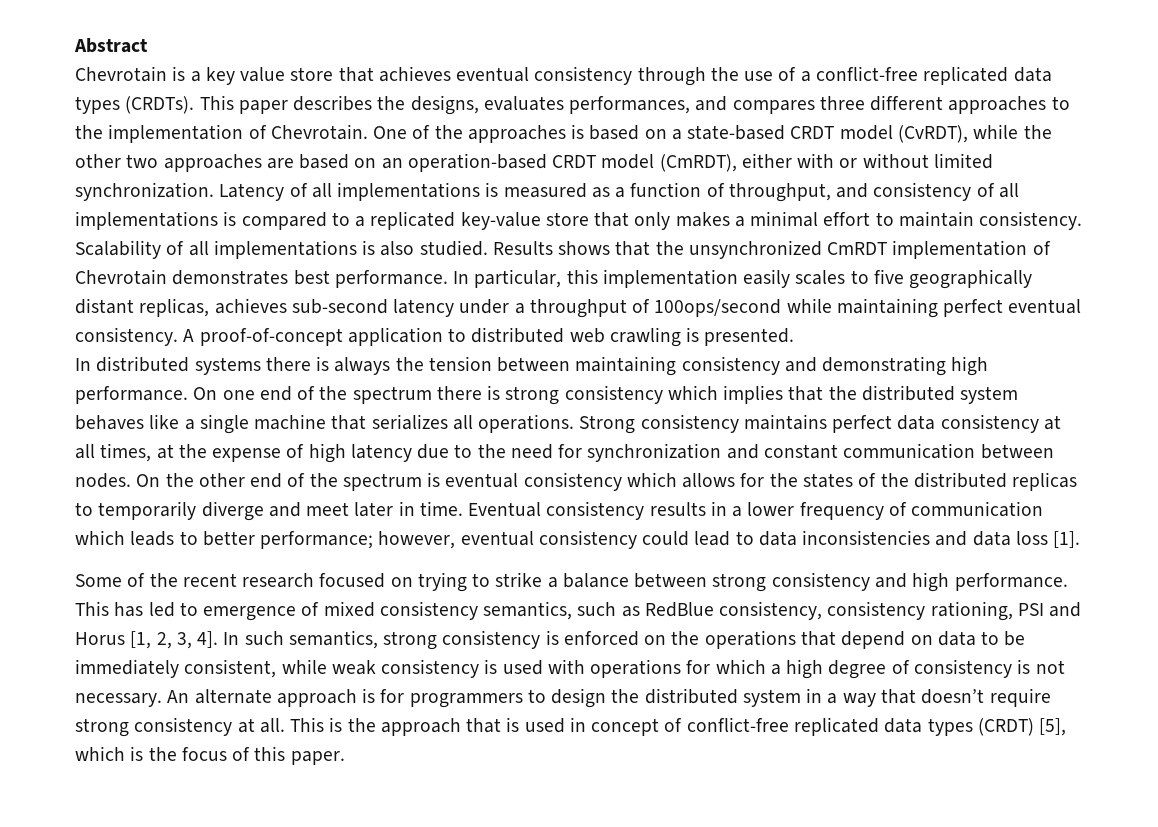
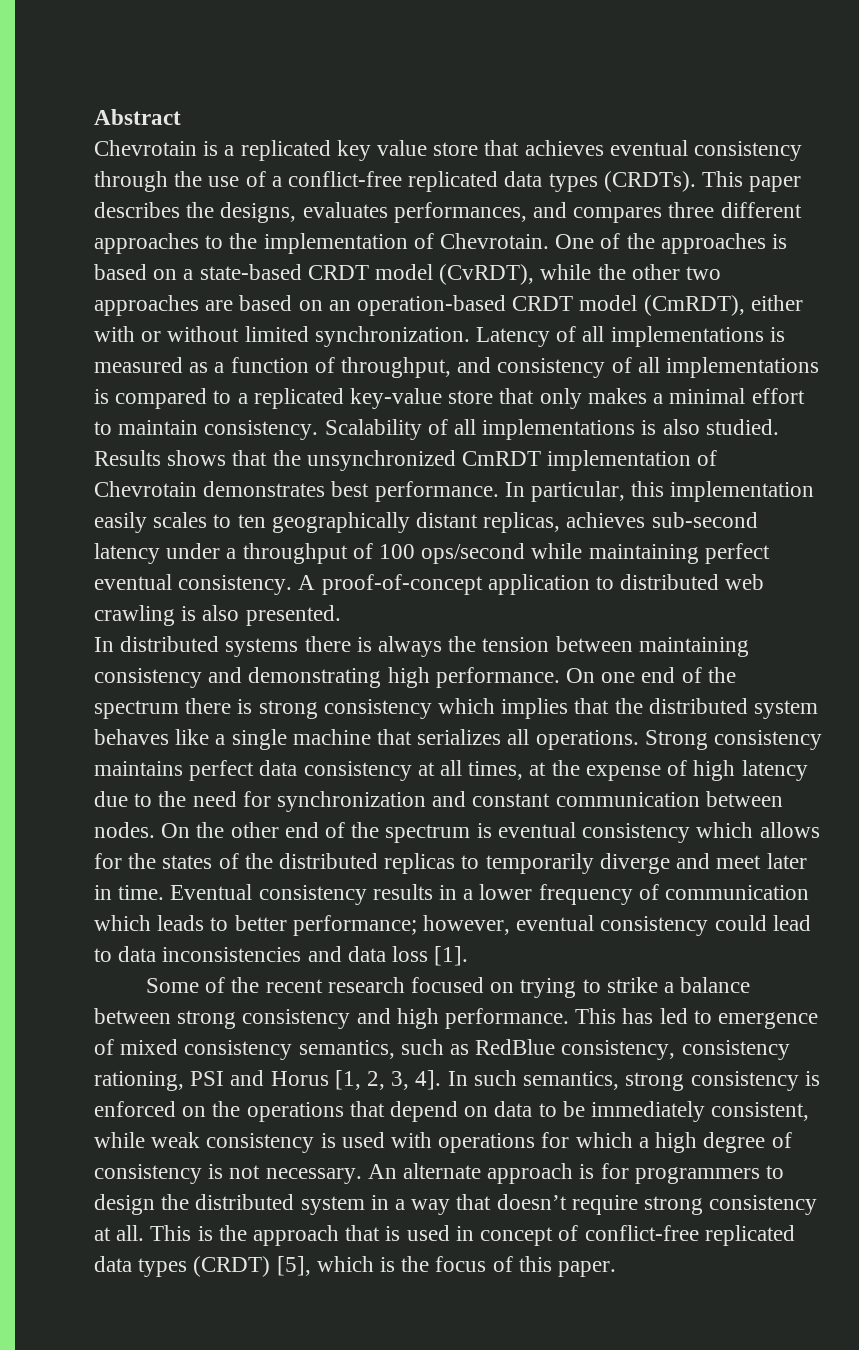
(201, 76) none -> [240,140,331,161] replicated
[873,269,904,284] five -> [237,514,266,528] ten
[654,299,782,317] 100ops/second -> [379,543,526,564] 100 ops/second
(700, 334) none -> [202,605,240,621] also

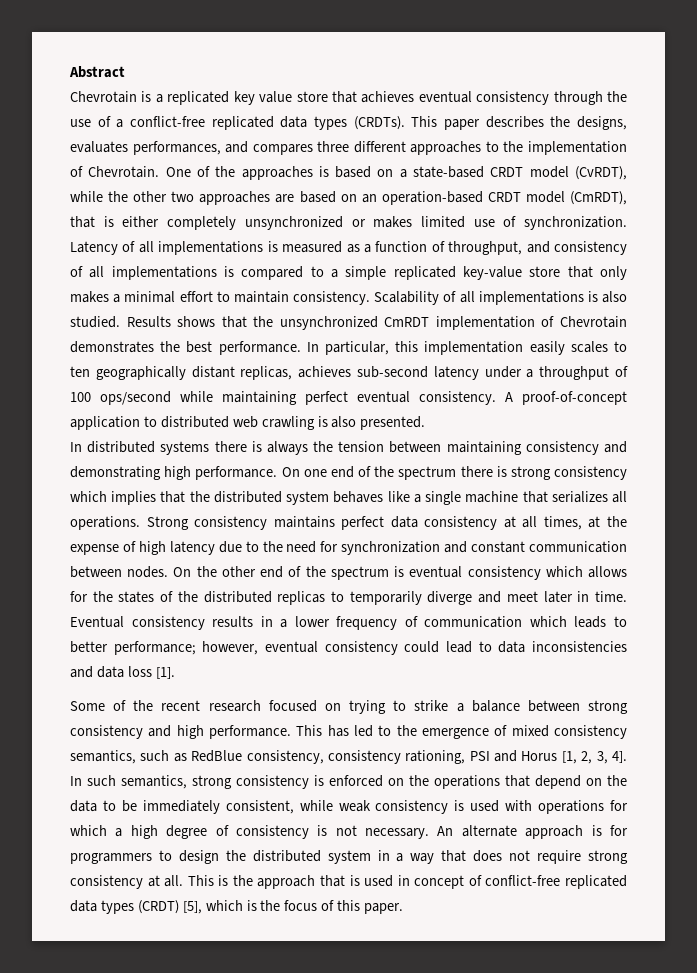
[750,295,803,311] [94,326,309,342] either with or without limited -> [70,216,517,230] that is either completely unsynchronized or makes limited use of
(248, 398) none -> [345,266,387,280] simple
(326, 489) none -> [160,341,181,352] the
(712, 1017) none -> [396,725,417,736] the
(489, 1111) none -> [607,775,627,786] the
[496,1194,567,1210] doesn’t -> [473,850,531,862] does not

